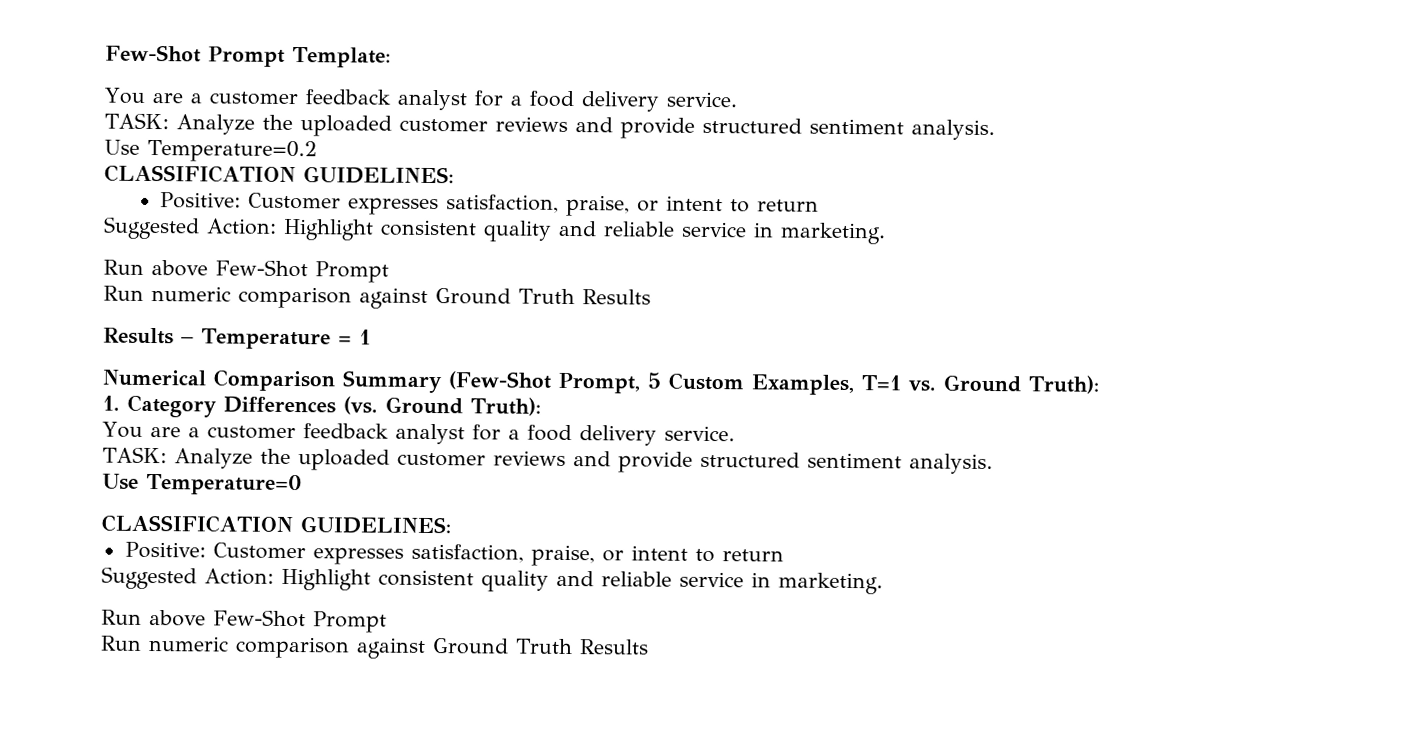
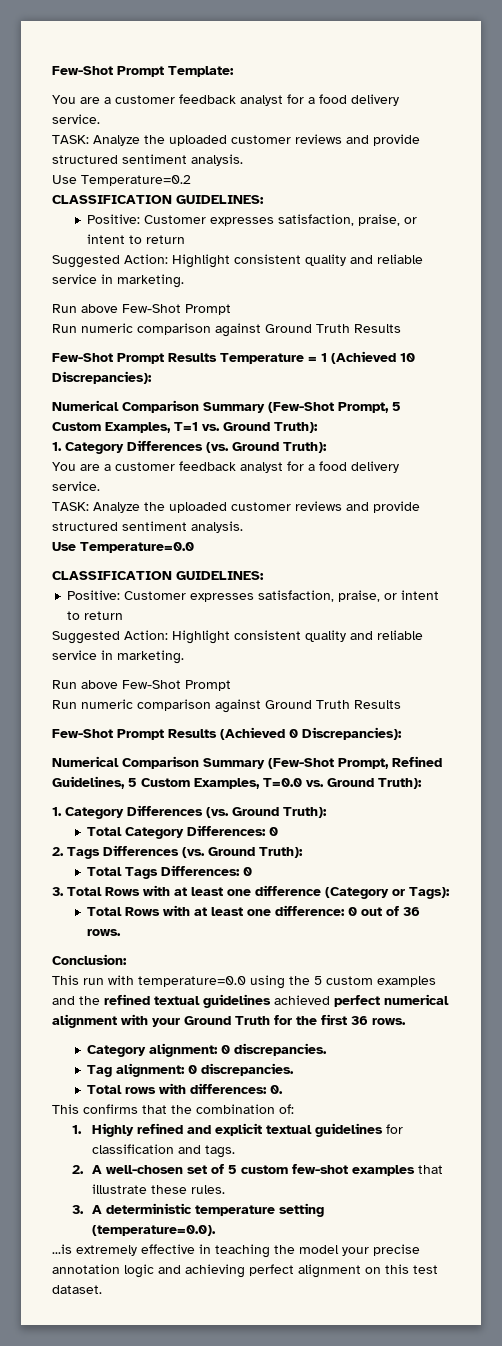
[103,327,194,345] Results – -> [52,353,217,364] Few-Shot Prompt Results
(371, 337) none -> [331,351,415,364] [52,371,152,384] (Achieved 10 Discrepancies):
[146,473,302,496] Temperature=0 -> [80,542,194,553] Temperature=0.0
(649, 647) none -> [52,727,402,740] [52,756,442,769] [52,776,422,789] [52,805,327,819] [87,825,279,839] [52,845,303,859] [87,865,253,879] [52,885,450,899] [87,905,421,916] [87,929,122,936] [52,954,127,965] [52,975,436,989] [52,994,449,1008] [52,1014,406,1028] [87,1043,328,1057] [87,1063,295,1077] [87,1083,284,1094] [52,1104,294,1114] [71,1123,403,1137] [91,1144,235,1158] [71,1164,443,1176] [91,1184,225,1194] [71,1203,324,1217] [91,1225,216,1236] [52,1244,420,1258] [52,1264,438,1278] [52,1285,102,1294] // Few-Shot Prompt Results (Achieved 0 Discrepancies): // Numerical Comparison Summary (Few-Shot Prompt, Refined Guidelines, 5 Custom Examples, T=0.0 vs. Ground Truth): // 1. Category Differences (vs. Ground Truth): // Total Category Differences: 0 // 2. Tags Differences (vs. Ground Truth): // Total Tags Differences: 0 // 3. Total Rows with at least one difference (Category or Tags): // Total Rows with at least one difference: 0 out of 36 rows. // Conclusion: // This run with temperature=0.0 using the 5 custom examples and the refined textual guidelines achieved perfect numerical alignment with your Ground Truth for the first 36 rows. // Category alignment: 0 discrepancies. // Tag alignment: 0 discrepancies. // Total rows with differences: 0. // This confirms that the combination of: // 1. Highly refined and explicit textual guidelines for classification and tags. // 2. A well-chosen set of 5 custom few-shot examples that illustrate these rules. // 3. A deterministic temperature setting (temperature=0.0). // ...is extremely effective in teaching the model your precise annotation logic and achieving perfect alignment on this test dataset.

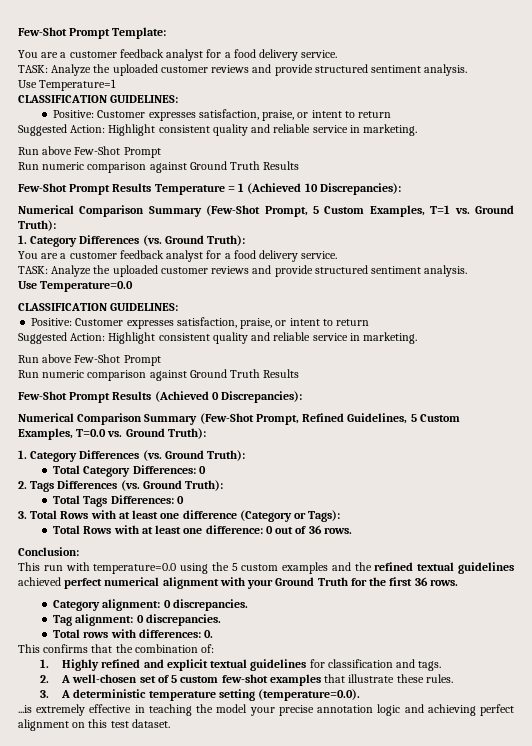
[81,175,191,186] Temperature=0.2 -> [39,79,117,91] Temperature=1

